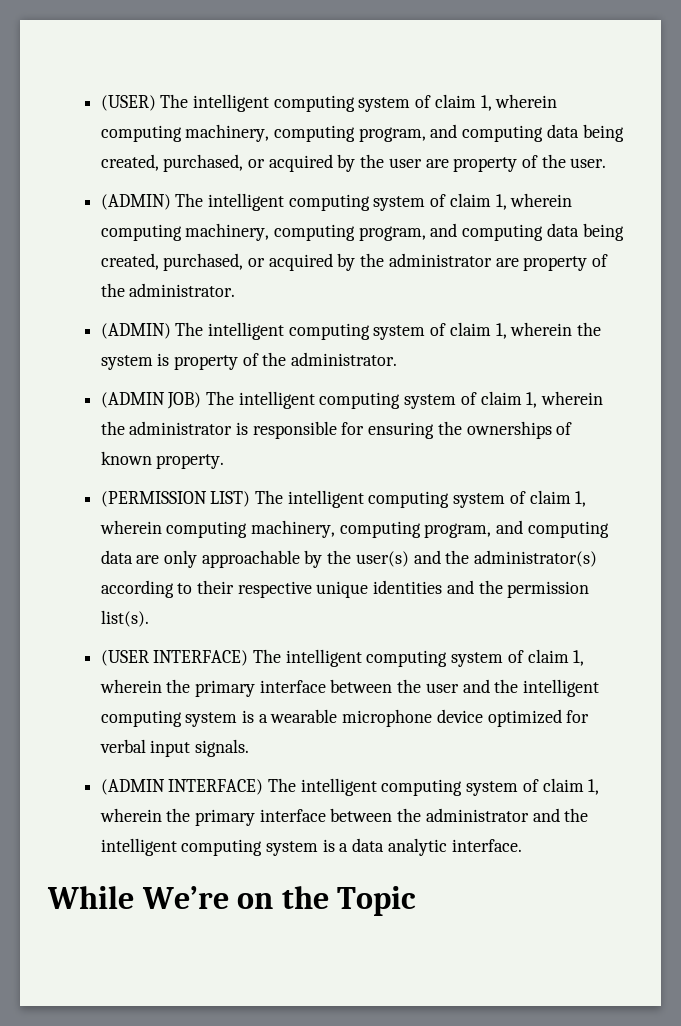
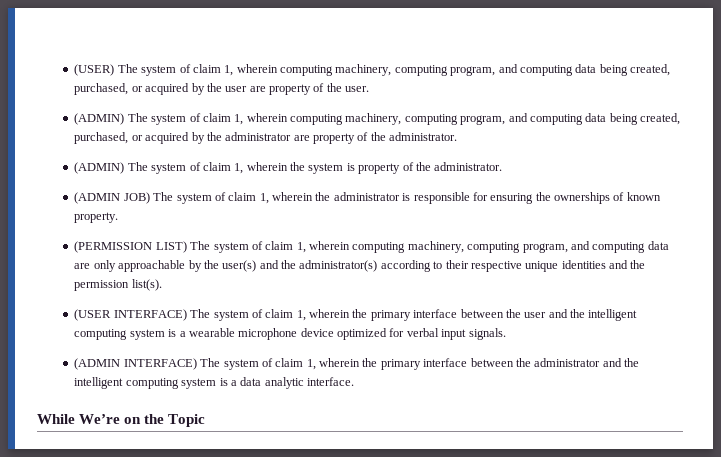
[192,94,355,112] intelligent computing -> (138, 68) none
[207,193,370,211] intelligent computing -> (148, 117) none
[207,322,370,340] intelligent computing -> (148, 166) none
[238,391,401,409] intelligent computing -> (174, 196) none
[287,490,450,508] intelligent computing -> (211, 245) none
[285,649,448,667] intelligent computing -> (211, 313) none
[300,778,463,796] intelligent computing -> (221, 362) none

